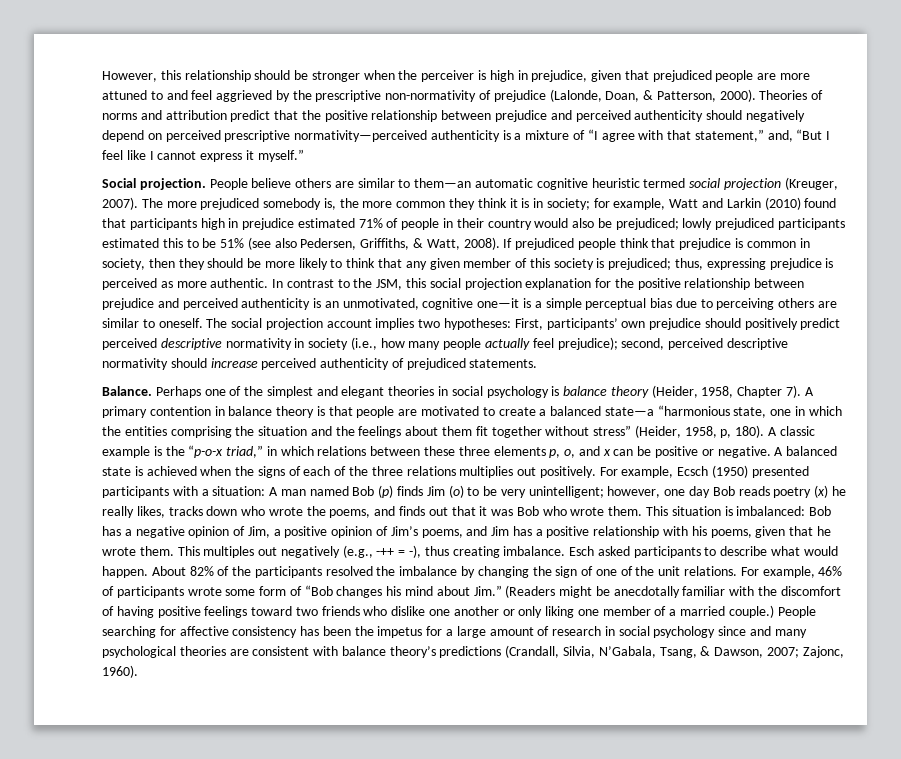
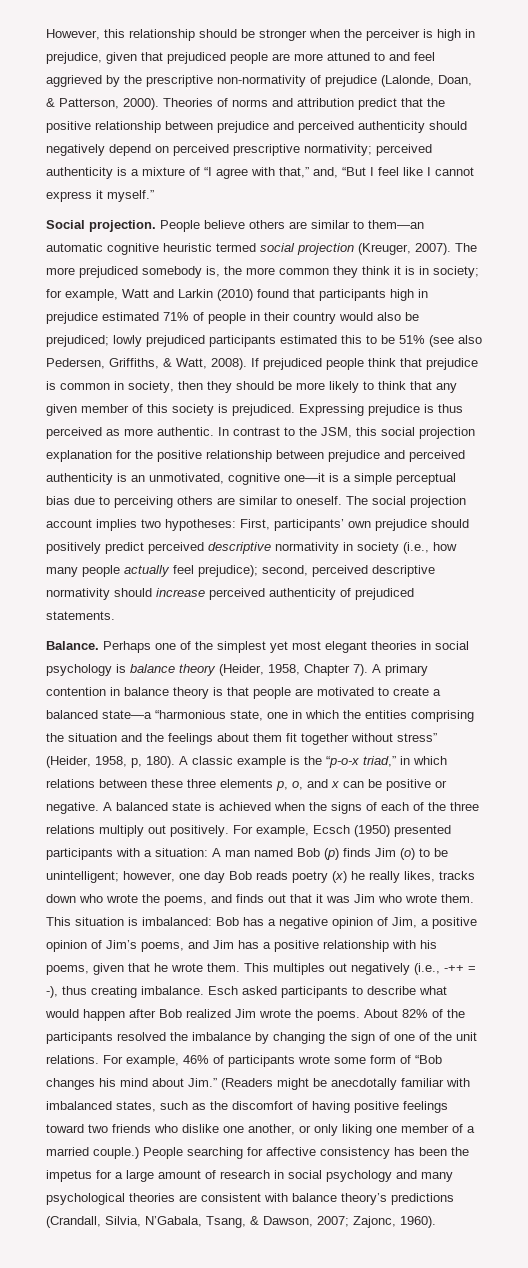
[294,130,428,142] normativity—perceived -> [304,144,432,156] normativity; perceived
[667,129,764,142] that statement,” -> [279,167,309,178] that,”
[608,258,834,270] prejudiced; thus, expressing prejudice is -> [232,404,463,416] prejudiced. Expressing prejudice is thus
[316,386,338,396] and -> [270,641,321,653] yet most
[459,466,514,478] multiplies -> [99,825,144,837] multiply
[500,489,526,498] very -> (448, 852) none
[516,506,539,516] Bob -> [354,894,375,903] Jim
[342,545,373,558] (e.g., -> [414,963,440,975] (i.e.,
[102,566,148,578] happen. -> [83,1009,360,1021] happen after Bob realized Jim wrote the poems.
(755, 591) none -> [46,1101,206,1112] imbalanced states, such as
[453,606,499,616] another -> [248,1124,295,1135] another,
[718,626,747,636] since -> (392, 1176) none

